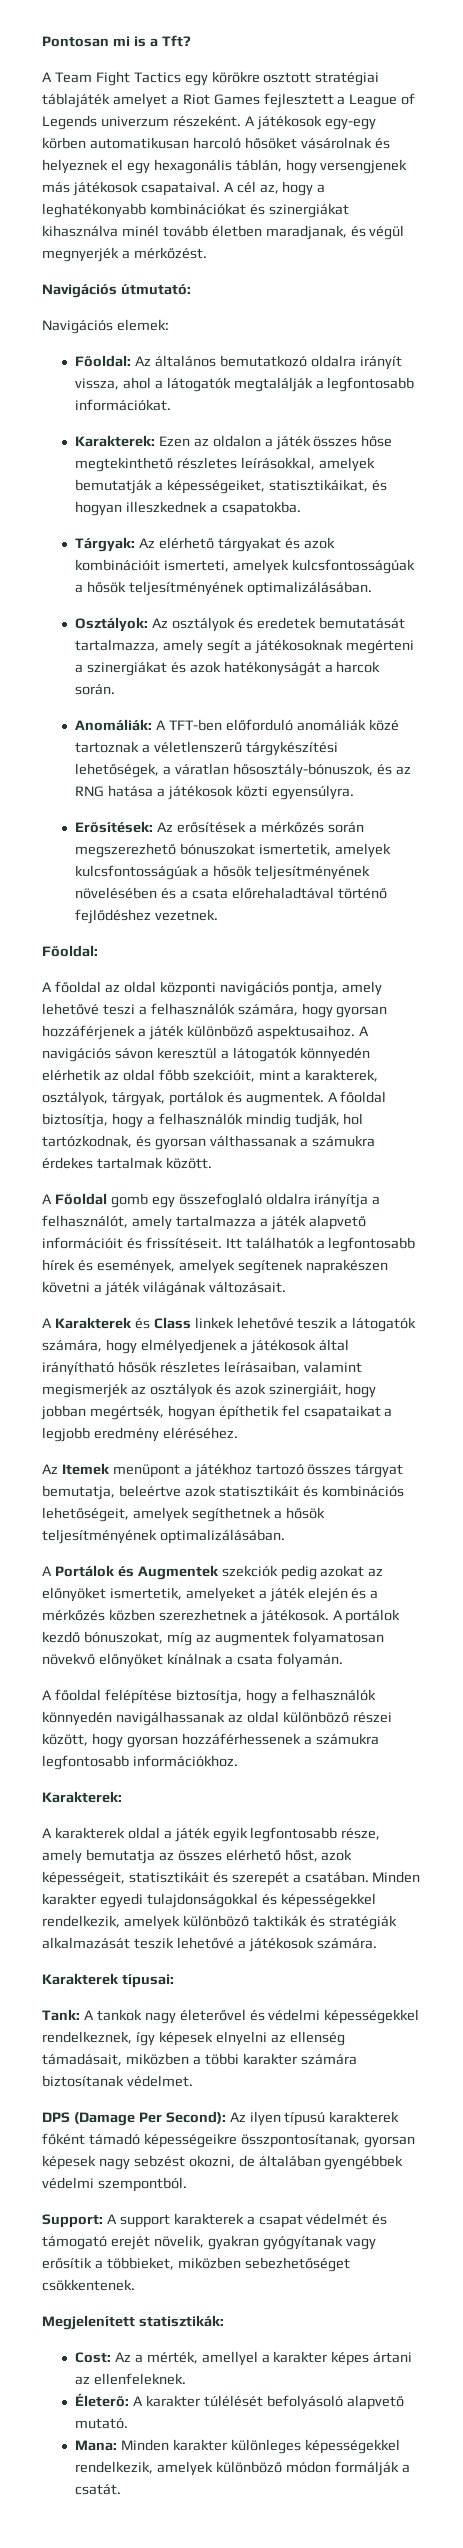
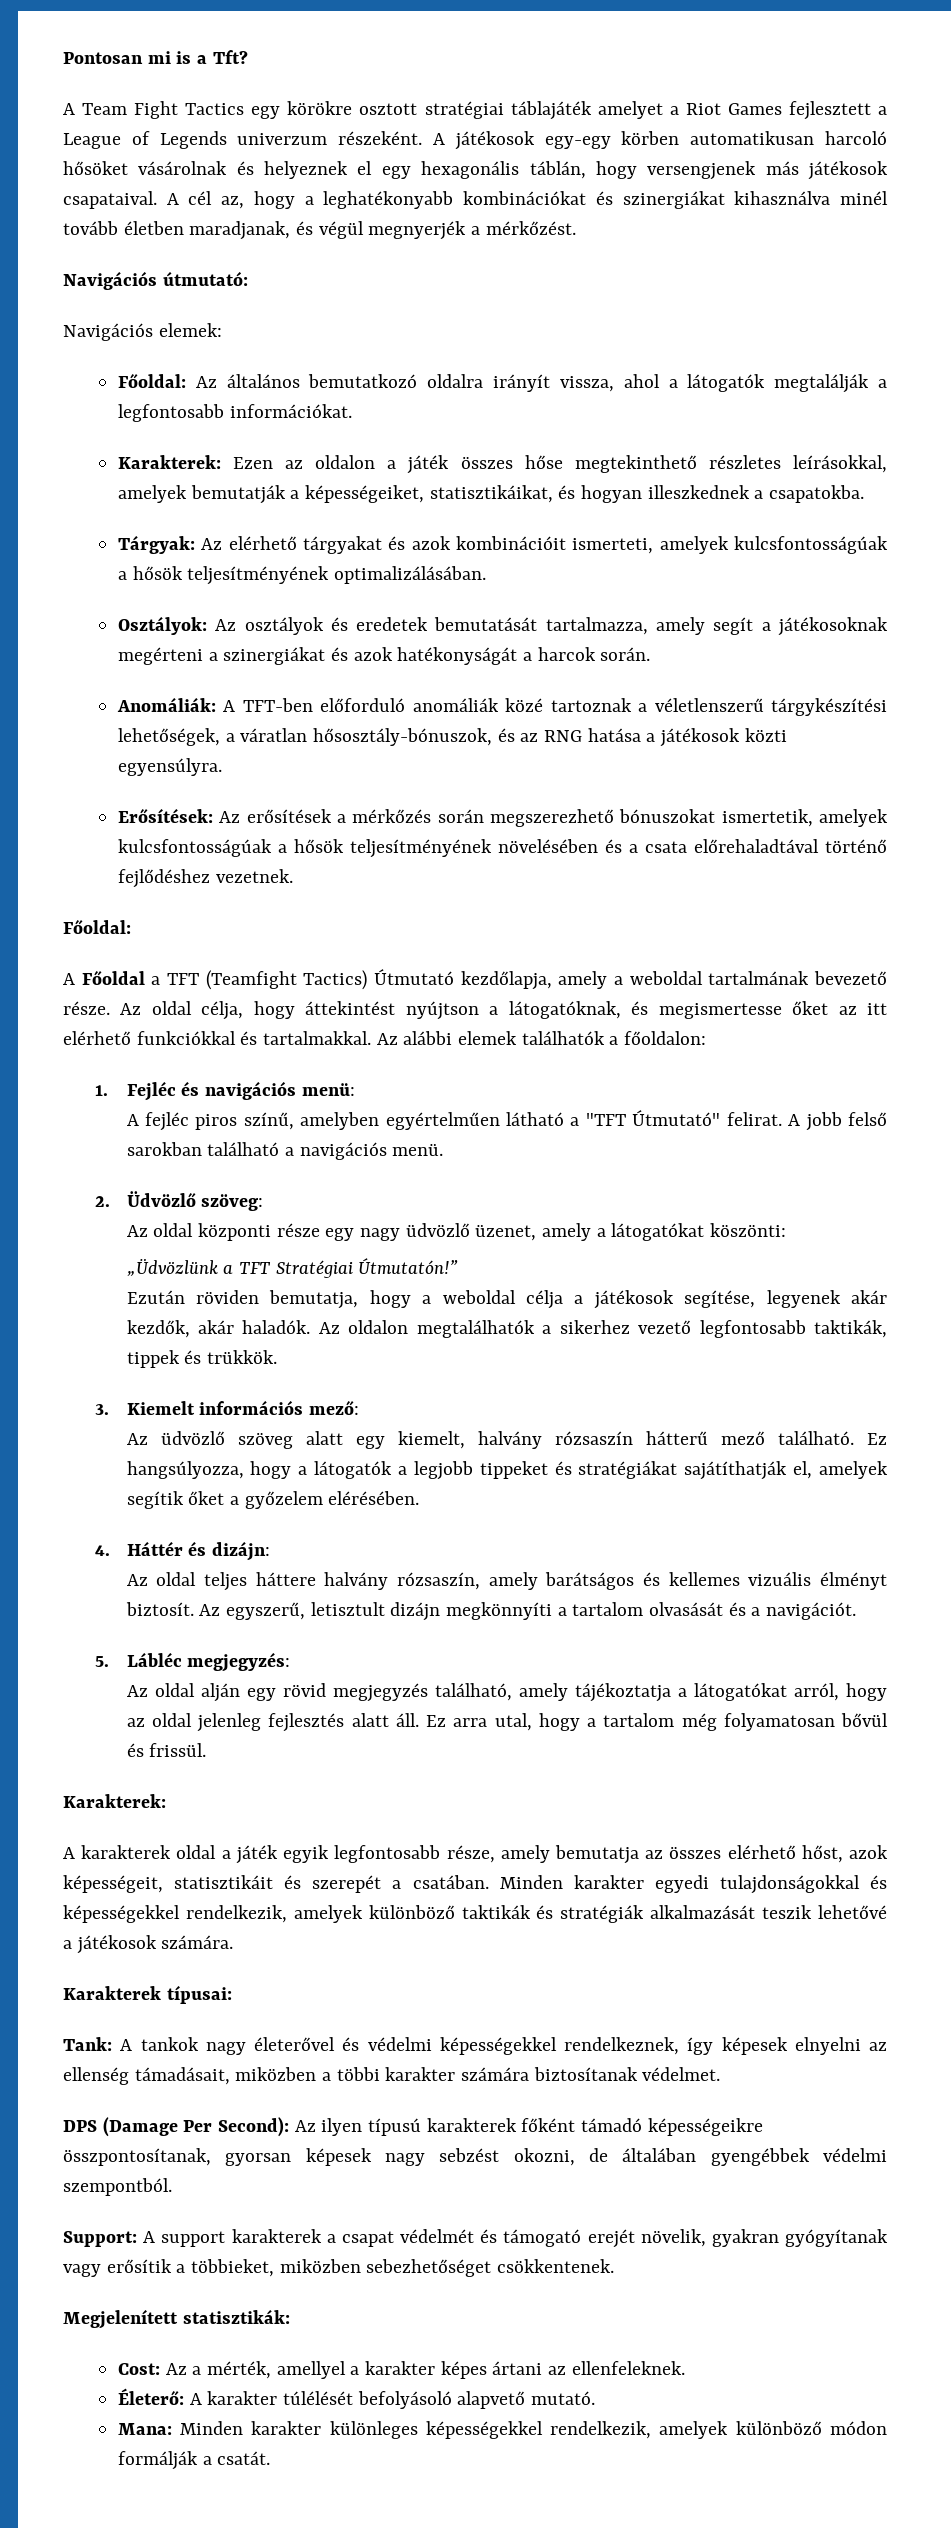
[54,981,383,996] [42,1003,388,1018] [42,1025,369,1040] [42,1047,370,1062] [42,1069,379,1082] [42,1091,387,1106] [42,1113,364,1128] [42,1135,375,1150] [42,1157,212,1169] [42,1193,381,1208] [42,1215,366,1230] [42,1237,416,1252] [42,1259,388,1274] [42,1281,286,1296] [42,1317,417,1332] [42,1339,349,1354] [42,1361,362,1376] [42,1383,377,1398] [41,1405,393,1420] [42,1427,238,1442] [42,1463,404,1478] [42,1485,404,1500] [42,1507,325,1522] [42,1529,285,1544] [42,1565,384,1580] [42,1587,379,1602] [42,1609,401,1624] [42,1631,384,1646] [42,1653,343,1668] [42,1689,377,1704] [42,1711,392,1726] [42,1733,379,1748] [42,1755,238,1770] főoldal az oldal központi navigációs pontja, amely lehetővé teszi a felhasználók számára, hogy gyorsan hozzáférjenek a játék különböző aspektusaihoz. A navigációs sávon keresztül a látogatók könnyedén elérhetik az oldal főbb szekcióit, mint a karakterek, osztályok, tárgyak, portálok és augmentek. A főoldal biztosítja, hogy a felhasználók mindig tudják, hol tartózkodnak, és gyorsan válthassanak a számukra érdekes tartalmak között. // A Főoldal gomb egy összefoglaló oldalra irányítja a felhasználót, amely tartalmazza a játék alapvető információit és frissítéseit. Itt találhatók a legfontosabb hírek és események, amelyek segítenek naprakészen követni a játék világának változásait. // A Karakterek és Class linkek lehetővé teszik a látogatók számára, hogy elmélyedjenek a játékosok által irányítható hősök részletes leírásaiban, valamint megismerjék az osztályok és azok szinergiáit, hogy jobban megértsék, hogyan építhetik fel csapataikat a legjobb eredmény eléréséhez. // Az Itemek menüpont a játékhoz tartozó összes tárgyat bemutatja, beleértve azok statisztikáit és kombinációs lehetőségeit, amelyek segíthetnek a hősök teljesítményének optimalizálásában. // A Portálok és Augmentek szekciók pedig azokat az előnyöket ismertetik, amelyeket a játék elején és a mérkőzés közben szerezhetnek a játékosok. A portálok kezdő bónuszokat, míg az augmentek folyamatosan növekvő előnyöket kínálnak a csata folyamán. // A főoldal felépítése biztosítja, hogy a felhasználók könnyedén navigálhassanak az oldal különböző részei között, hogy gyorsan hozzáférhessenek a számukra legfontosabb információkhoz. -> [81,969,887,990] [63,1001,887,1020] [63,1031,707,1045] [94,1081,355,1101] [126,1110,887,1131] [126,1142,444,1160] [94,1191,264,1211] [126,1223,786,1241] [126,1258,459,1278] [126,1290,887,1309] [126,1320,887,1338] [126,1350,277,1368] [94,1400,359,1415] [126,1431,887,1449] [126,1461,888,1480] [126,1491,420,1509] [94,1541,270,1561] [126,1572,888,1591] [125,1602,856,1621] [94,1652,291,1672] [126,1683,887,1702] [126,1713,888,1732] [126,1743,207,1757] Főoldal a TFT (Teamfight Tactics) Útmutató kezdőlapja, amely a weboldal tartalmának bevezető része. Az oldal célja, hogy áttekintést nyújtson a látogatóknak, és megismertesse őket az itt elérhető funkciókkal és tartalmakkal. Az alábbi elemek találhatók a főoldalon: // 1. Fejléc és navigációs menü: // A fejléc piros színű, amelyben egyértelműen látható a "TFT Útmutató" felirat. A jobb felső sarokban található a navigációs menü. // 2. Üdvözlő szöveg: // Az oldal központi része egy nagy üdvözlő üzenet, amely a látogatókat köszönti: // „Üdvözlünk a TFT Stratégiai Útmutatón!” // Ezután röviden bemutatja, hogy a weboldal célja a játékosok segítése, legyenek akár kezdők, akár haladók. Az oldalon megtalálhatók a sikerhez vezető legfontosabb taktikák, tippek és trükkök. // 3. Kiemelt információs mező: // Az üdvözlő szöveg alatt egy kiemelt, halvány rózsaszín hátterű mező található. Ez hangsúlyozza, hogy a látogatók a legjobb tippeket és stratégiákat sajátíthatják el, amelyek segítik őket a győzelem elérésében. // 4. Háttér és dizájn: // Az oldal teljes háttere halvány rózsaszín, amely barátságos és kellemes vizuális élményt biztosít. Az egyszerű, letisztult dizájn megkönnyíti a tartalom olvasását és a navigációt. // 5. Lábléc megjegyzés: // Az oldal alján egy rövid megjegyzés található, amely tájékoztatja a látogatókat arról, hogy az oldal jelenleg fejlesztés alatt áll. Ez arra utal, hogy a tartalom még folyamatosan bővül és frissül.

